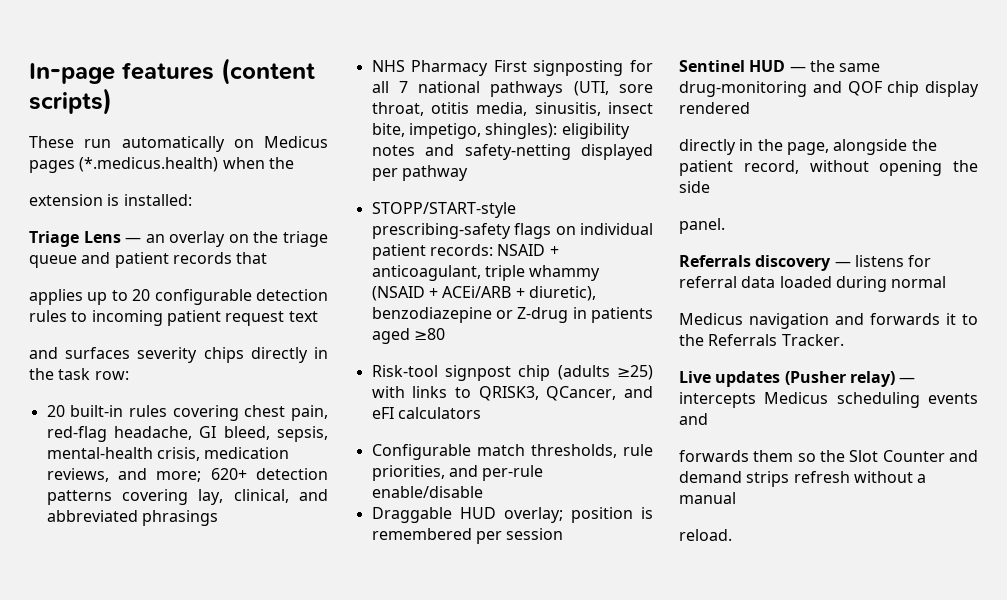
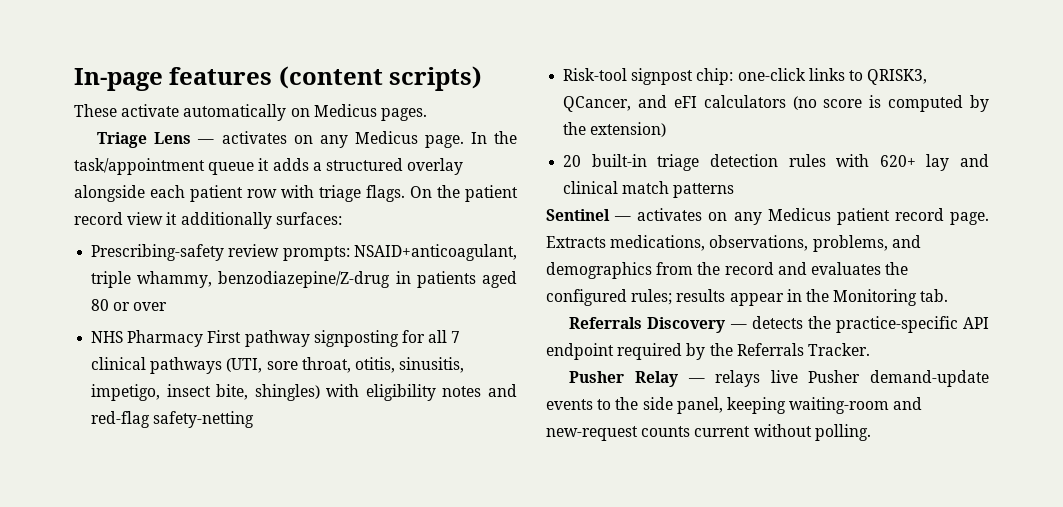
[84,139,112,148] run -> [121,104,180,117] activate
[29,157,294,173] [29,194,192,206] [29,231,329,247] [29,252,268,268] [29,289,328,305] [29,310,318,326] [29,347,328,363] [29,368,129,380] [46,405,328,421] [46,426,328,442] [46,447,290,461] [46,468,328,482] [46,489,328,505] [46,510,218,526] pages (*.medicus.health) when the // extension is installed: // Triage Lens — an overlay on the triage queue and patient records that // applies up to 20 configurable detection rules to incoming patient request text // and surfaces severity chips directly in the task row: // 20 built-in rules covering chest pain, red-flag headache, GI bleed, sepsis, mental-health crisis, medication reviews, and more; 620+ detection patterns covering lay, clinical, and abbreviated phrasings -> [380,108,427,121] [97,131,517,148] [74,158,464,175] [74,185,518,202] [74,212,342,229] [91,244,517,261] [91,271,517,288] [91,299,168,311] pages. // Triage Lens — activates on any Medicus page. In the task/appointment queue it adds a structured overlay alongside each patient row with triage flags. On the patient record view it additionally surfaces: // Prescribing-safety review prompts: NSAID+anticoagulant, triple whammy, benzodiazepine/Z-drug in patients aged 80 or over
(527, 66) none -> [244,330,310,347] pathway
[418,81,481,93] national -> [91,357,147,370] clinical
[430,102,653,116] [371,123,558,139] otitis media, sinusitis, insect bite, impetigo, shingles): -> [354,357,465,373] [91,384,360,401] otitis, sinusitis, impetigo, insect bite, shingles) with
(455, 150) none -> [91,411,151,428] red-flag
[581,144,653,160] [371,165,468,181] [371,202,516,218] [371,223,653,239] [371,244,559,260] [371,265,601,281] [371,286,596,301] [371,307,653,323] [371,328,445,344] [371,365,653,381] [371,386,405,398] displayed per pathway // STOPP/START-style prescribing-safety flags on individual patient records: NSAID + anticoagulant, triple whammy (NSAID + ACEi/ARB + diuretic), benzodiazepine or Z-drug in patients aged ≥80 // Risk-tool signpost chip (adults ≥25) with -> [563,68,806,85] // Risk-tool signpost chip: one-click
[371,444,653,460] [371,465,544,481] [371,486,483,498] [371,507,653,523] [371,528,564,544] [679,60,881,72] [679,81,979,97] [679,102,750,114] [679,139,937,155] [679,160,978,176] [679,181,710,193] [679,218,725,234] [679,255,932,271] [679,276,947,292] [679,313,978,329] [679,334,844,346] [679,371,916,387] [679,392,978,408] [679,413,708,425] [679,450,978,462] [679,471,927,487] [679,492,736,504] [679,529,732,541] // Configurable match thresholds, rule priorities, and per-rule enable/disable // Draggable HUD overlay; position is remembered per session // Sentinel HUD — the same drug-monitoring and QOF chip display rendered // directly in the page, alongside the patient record, without opening the side // panel. // Referrals discovery — listens for referral data loaded during normal // Medicus navigation and forwards it to the Referrals Tracker. // Live updates (Pusher relay) — intercepts Medicus scheduling events and // forwards them so the Slot Counter and demand strips refresh without a manual // reload. -> [792,95,989,112] [563,122,667,137] [563,154,989,171] [563,181,735,198] [546,208,989,225] [546,235,921,252] [546,262,909,279] [546,289,949,306] [569,316,989,333] [546,343,870,360] [569,370,989,387] [546,397,923,414] [546,424,871,441] (no score is computed by the extension) // 20 built-in triage detection rules with 620+ lay and clinical match patterns // Sentinel — activates on any Medicus patient record page. Extracts medications, observations, problems, and demographics from the record and evaluates the configured rules; results appear in the Monitoring tab. // Referrals Discovery — detects the practice-specific API endpoint required by the Referrals Tracker. // Pusher Relay — relays live Pusher demand-update events to the side panel, keeping waiting-room and new-request counts current without polling.

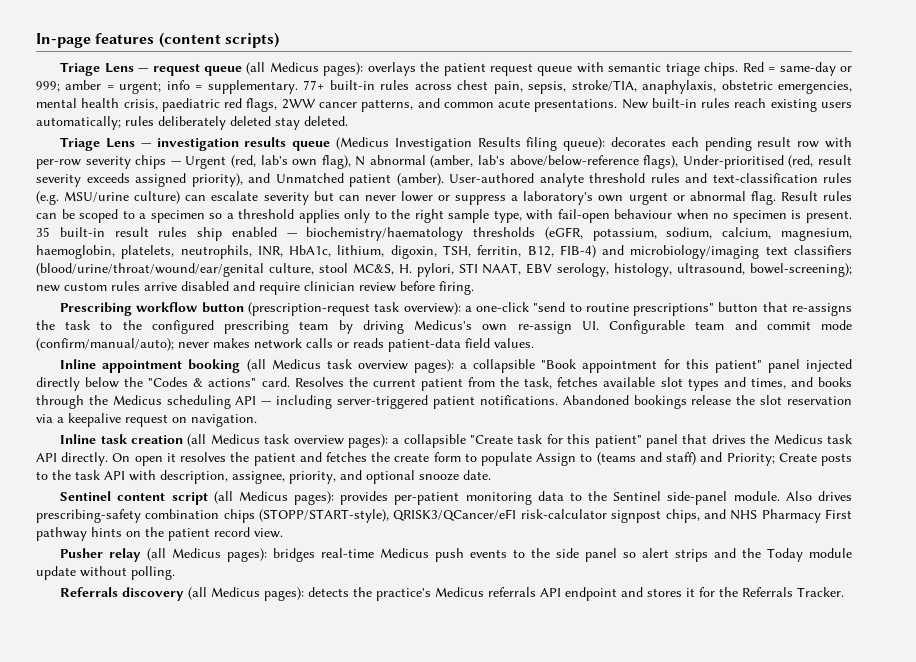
[74,104,427,121] [97,131,517,148] [74,158,464,175] [74,185,518,202] [74,212,342,229] [91,244,517,261] [91,271,517,288] [91,299,168,311] [91,330,461,347] [91,357,465,374] [91,384,517,401] [91,411,255,428] [563,68,928,85] [563,95,989,112] [563,122,667,137] [563,154,989,171] [563,181,735,198] [546,208,989,225] [546,235,921,252] [546,262,909,279] [546,289,949,306] [569,316,989,333] [546,343,870,360] [569,370,989,387] [546,397,923,414] [546,424,871,441] These activate automatically on Medicus pages. // Triage Lens — activates on any Medicus page. In the task/appointment queue it adds a structured overlay alongside each patient row with triage flags. On the patient record view it additionally surfaces: // Prescribing-safety review prompts: NSAID+anticoagulant, triple whammy, benzodiazepine/Z-drug in patients aged 80 or over // NHS Pharmacy First pathway signposting for all 7 clinical pathways (UTI, sore throat, otitis, sinusitis, impetigo, insect bite, shingles) with eligibility notes and red-flag safety-netting // Risk-tool signpost chip: one-click links to QRISK3, QCancer, and eFI calculators (no score is computed by the extension) // 20 built-in triage detection rules with 620+ lay and clinical match patterns // Sentinel — activates on any Medicus patient record page. Extracts medications, observations, problems, and demographics from the record and evaluates the configured rules; results appear in the Monitoring tab. // Referrals Discovery — detects the practice-specific API endpoint required by the Referrals Tracker. // Pusher Relay — relays live Pusher demand-update events to the side panel, keeping waiting-room and new-request counts current without polling. -> [60,62,853,76] [36,80,853,94] [36,98,853,112] [36,116,348,130] [60,137,853,151] [36,155,852,169] [36,173,852,187] [36,191,853,205] [36,209,852,223] [36,227,852,241] [36,245,853,259] [36,263,852,277] [36,281,474,295] [60,302,853,316] [36,320,853,334] [36,338,534,352] [60,359,853,373] [36,377,852,391] [36,395,853,409] [36,413,257,427] [60,434,852,448] [36,452,853,466] [36,470,491,484] [60,491,853,505] [36,509,853,523] [36,527,283,541] [60,548,852,562] [36,566,175,580] [60,587,845,601] Triage Lens — request queue (all Medicus pages): overlays the patient request queue with semantic triage chips. Red = same-day or 999; amber = urgent; info = supplementary. 77+ built-in rules across chest pain, sepsis, stroke/TIA, anaphylaxis, obstetric emergencies, mental health crisis, paediatric red flags, 2WW cancer patterns, and common acute presentations. New built-in rules reach existing users automatically; rules deliberately deleted stay deleted. // Triage Lens — investigation results queue (Medicus Investigation Results filing queue): decorates each pending result row with per-row severity chips — Urgent (red, lab's own flag), N abnormal (amber, lab's above/below-reference flags), Under-prioritised (red, result severity exceeds assigned priority), and Unmatched patient (amber). User-authored analyte threshold rules and text-classification rules (e.g. MSU/urine culture) can escalate severity but can never lower or suppress a laboratory's own urgent or abnormal flag. Result rules can be scoped to a specimen so a threshold applies only to the right sample type, with fail-open behaviour when no specimen is present. 35 built-in result rules ship enabled — biochemistry/haematology thresholds (eGFR, potassium, sodium, calcium, magnesium, haemoglobin, platelets, neutrophils, INR, HbA1c, lithium, digoxin, TSH, ferritin, B12, FIB-4) and microbiology/imaging text classifiers (blood/urine/throat/wound/ear/genital culture, stool MC&S, H. pylori, STI NAAT, EBV serology, histology, ultrasound, bowel-screening); new custom rules arrive disabled and require clinician review before firing. // Prescribing workflow button (prescription-request task overview): a one-click "send to routine prescriptions" button that re-assigns the task to the configured prescribing team by driving Medicus's own re-assign UI. Configurable team and commit mode (confirm/manual/auto); never makes network calls or reads patient-data field values. // Inline appointment booking (all Medicus task overview pages): a collapsible "Book appointment for this patient" panel injected directly below the "Codes & actions" card. Resolves the current patient from the task, fetches available slot types and times, and books through the Medicus scheduling API — including server-triggered patient notifications. Abandoned bookings release the slot reservation via a keepalive request on navigation. // Inline task creation (all Medicus task overview pages): a collapsible "Create task for this patient" panel that drives the Medicus task API directly. On open it resolves the patient and fetches the create form to populate Assign to (teams and staff) and Priority; Create posts to the task API with description, assignee, priority, and optional snooze date. // Sentinel content script (all Medicus pages): provides per-patient monitoring data to the Sentinel side-panel module. Also drives prescribing-safety combination chips (STOPP/START-style), QRISK3/QCancer/eFI risk-calculator signpost chips, and NHS Pharmacy First pathway hints on the patient record view. // Pusher relay (all Medicus pages): bridges real-time Medicus push events to the side panel so alert strips and the Today module update without polling. // Referrals discovery (all Medicus pages): detects the practice's Medicus referrals API endpoint and stores it for the Referrals Tracker.

